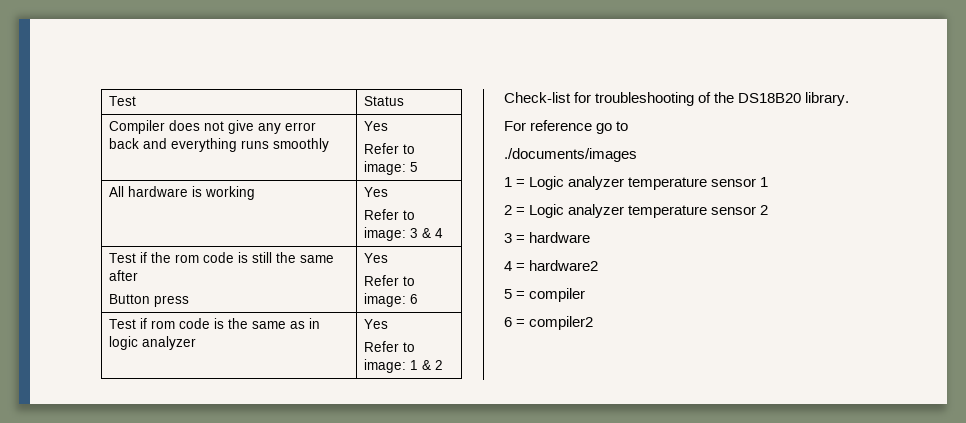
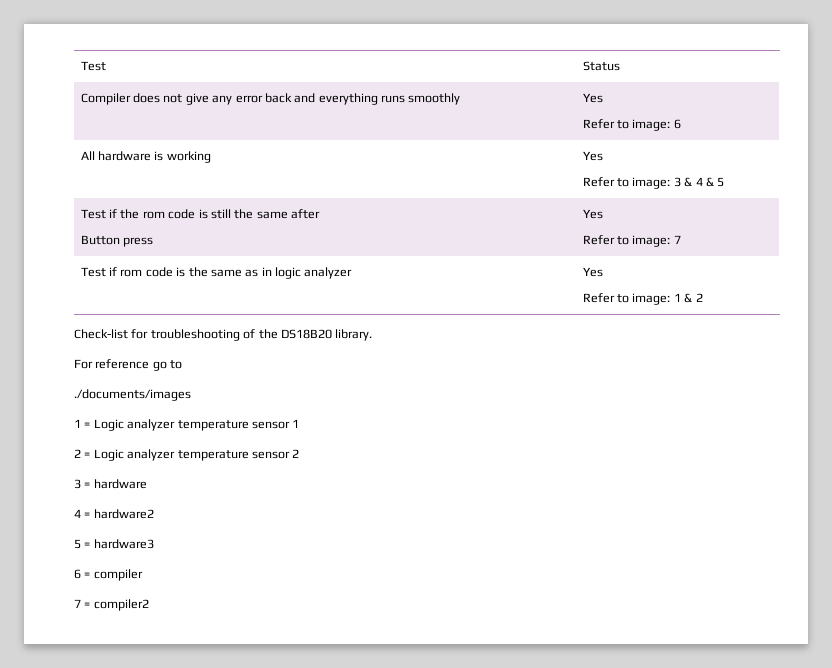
[409,162,418,172] 5 -> [673,119,681,129] 6
(443, 233) none -> [705,177,725,187] & 5
[409,294,418,304] 6 -> [673,235,681,244] 7
[529,288,586,302] compiler -> [93,539,154,549] hardware3
(526, 323) none -> [93,569,143,581] [74,599,91,608] compiler // 7 =

